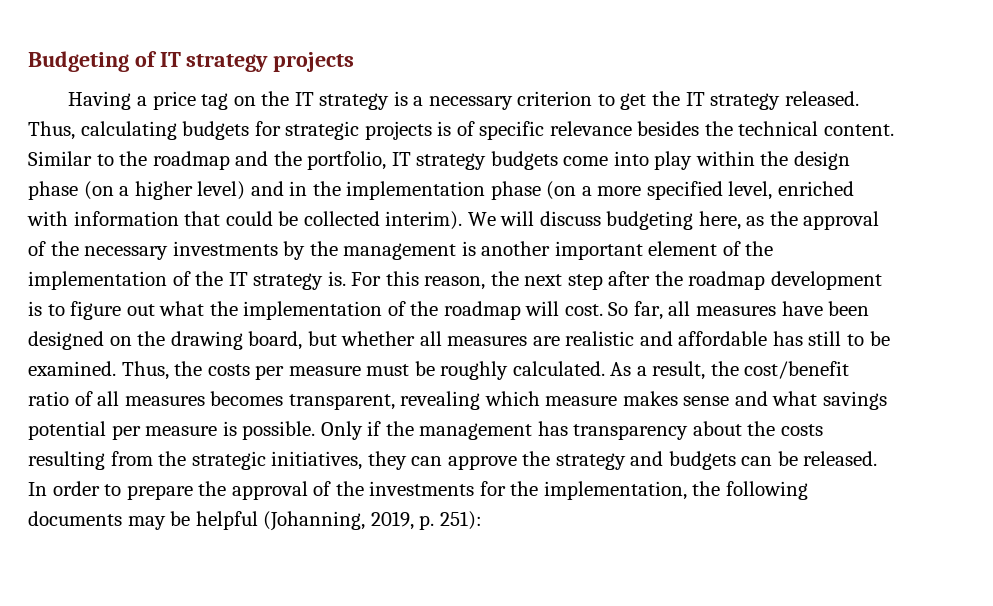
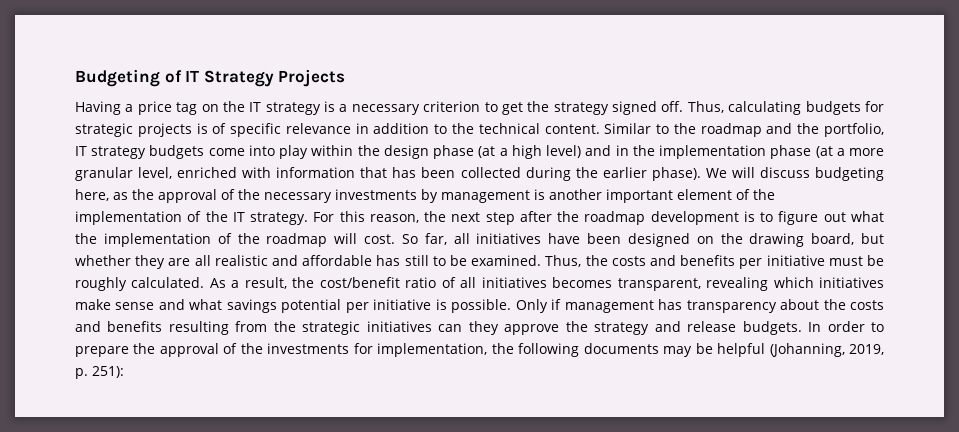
[186,52,355,72] strategy projects -> [203,69,346,87] Strategy Projects
[685,91,859,110] IT strategy released. -> [553,101,684,115] strategy signed off.
[637,121,700,136] besides -> [355,123,448,134] in addition to
[83,181,193,200] (on a higher -> [478,145,542,159] (at a high
[546,181,577,200] (on -> [815,146,833,158] (at
[646,181,723,200] specified -> [75,167,133,181] granular
[225,211,463,230] could be collected interim). -> [392,167,701,181] has been collected during the earlier phase).
[309,241,338,256] the -> (438, 196) none
[253,271,346,290] strategy is. -> [250,212,309,225] strategy.
[696,306,777,316] measures -> [476,233,542,244] initiatives
[419,331,560,346] all measures are -> [135,255,211,269] they are all
[255,365,361,380] per measure -> [650,255,825,269] and benefits per initiative
[124,396,205,406] measures -> [481,277,547,288] initiatives
[545,391,678,406] measure makes -> [819,277,884,288] [75,299,111,310] initiatives make
[145,426,218,436] measure -> [373,299,432,310] initiative
[385,421,414,436] the -> (562, 304) none
(823, 430) none -> [75,321,163,332] and benefits
[271,451,443,470] initiatives, they can -> [366,321,499,335] initiatives can they
[668,451,878,470] budgets can be released. -> [687,321,802,335] release budgets.
[510,481,539,496] the -> (373, 348) none

